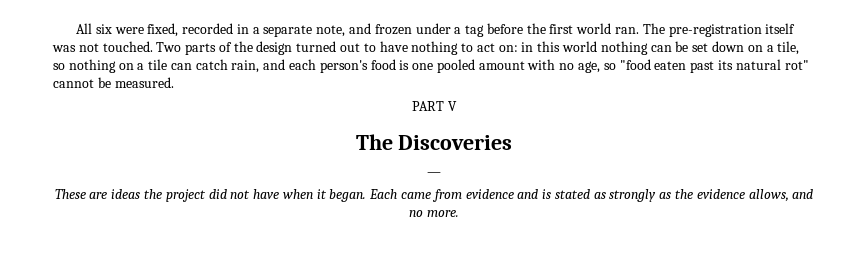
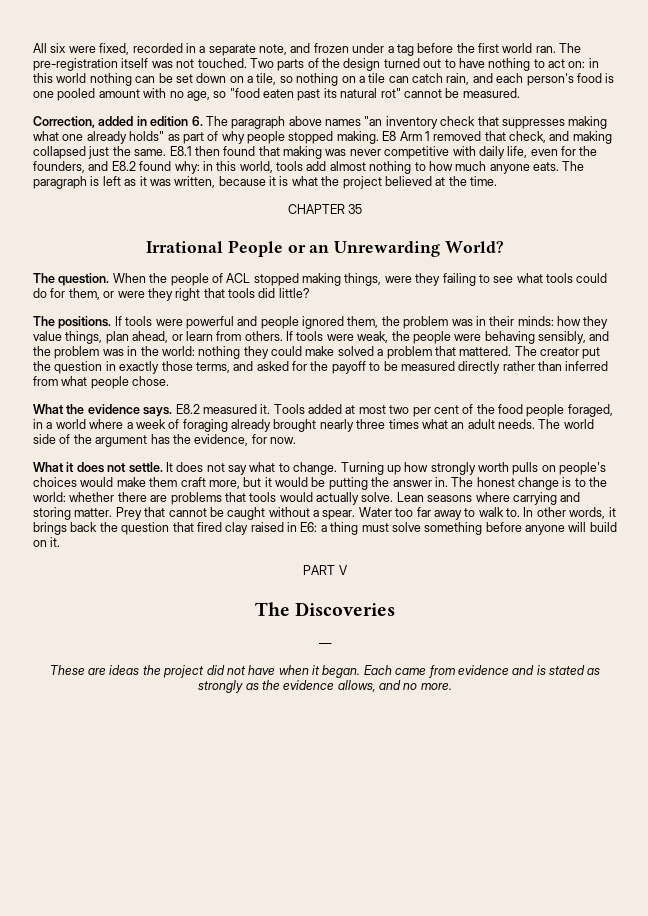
(174, 82) none -> [33,116,608,129] [33,131,612,144] [33,146,598,159] [33,161,585,174] [33,176,497,189] [287,204,363,214] [146,240,504,257] [33,273,608,286] [33,288,310,301] [33,316,609,329] [33,331,610,344] [33,346,601,359] [33,361,609,374] [33,376,170,389] [33,404,613,417] [33,419,594,432] [33,434,296,447] [33,462,607,475] [33,477,608,490] [33,492,581,505] [33,507,616,520] [33,522,617,535] [33,537,61,547] // Correction, added in edition 6. The paragraph above names "an inventory check that suppresses making what one already holds" as part of why people stopped making. E8 Arm 1 removed that check, and making collapsed just the same. E8.1 then found that making was never competitive with daily life, even for the founders, and E8.2 found why: in this world, tools add almost nothing to how much anyone eats. The paragraph is left as it was written, because it is what the project believed at the time. // CHAPTER 35 // Irrational People or an Unrewarding World? // The question. When the people of ACL stopped making things, were they failing to see what tools could do for them, or were they right that tools did little? // The positions. If tools were powerful and people ignored them, the problem was in their minds: how they value things, plan ahead, or learn from others. If tools were weak, the people were behaving sensibly, and the problem was in the world: nothing they could make solved a problem that mattered. The creator put the question in exactly those terms, and asked for the payoff to be measured directly rather than inferred from what people chose. // What the evidence says. E8.2 measured it. Tools added at most two per cent of the food people foraged, in a world where a week of foraging already brought nearly three times what an adult needs. The world side of the argument has the evidence, for now. // What it does not settle. It does not say what to change. Turning up how strongly worth pulls on people's choices would make them craft more, but it would be putting the answer in. The honest change is to the world: whether there are problems that tools would actually solve. Lean seasons where carrying and storing matter. Prey that cannot be caught without a spear. Water too far away to walk to. In other words, it brings back the question that fired clay raised in E6: a thing must solve something before anyone will build on it.

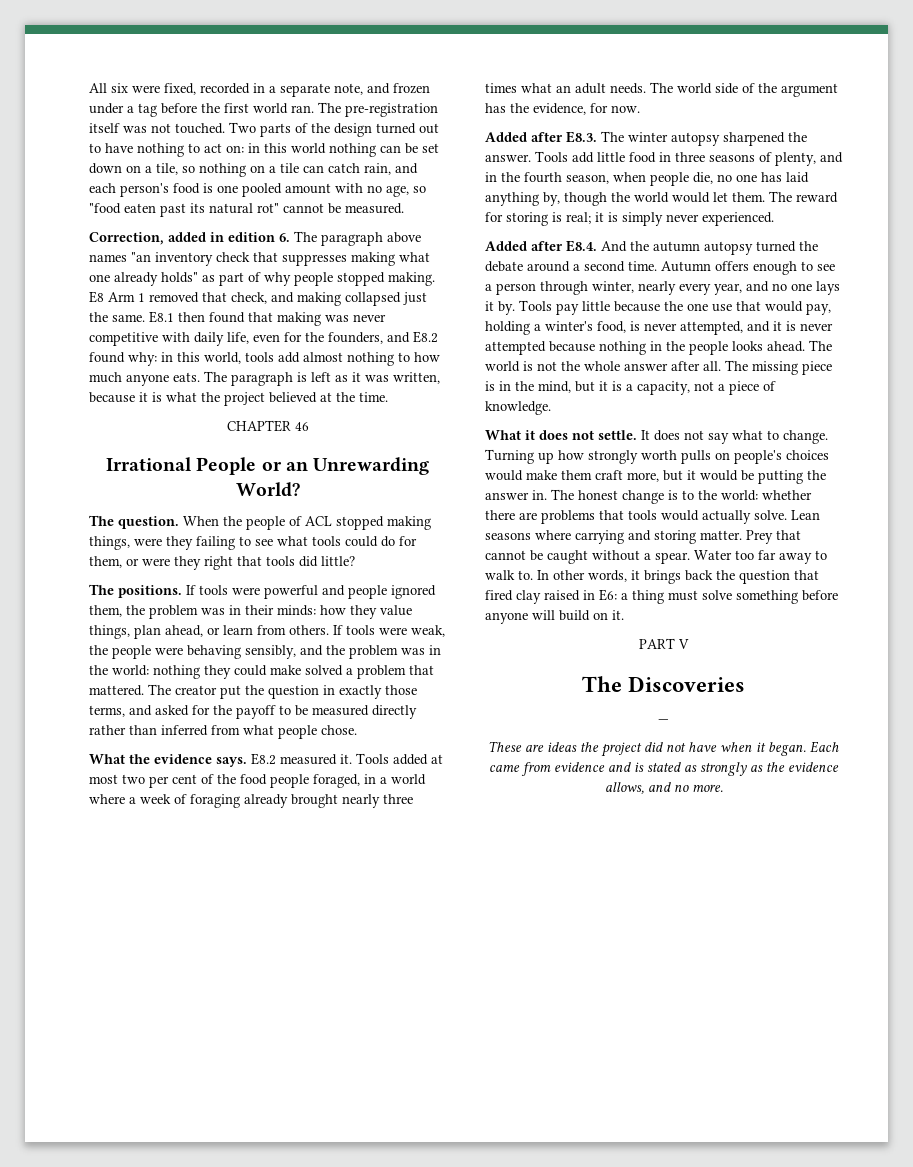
[348,204,363,214] 35 -> [294,422,309,431] 46
(296, 440) none -> [485,131,807,146] [485,151,843,166] [485,172,809,186] [485,191,838,206] [485,212,774,226] [485,240,818,255] [485,261,835,275] [485,281,840,295] [485,300,831,315] [485,321,833,335] [485,340,832,355] [485,360,832,375] [485,381,776,395] [485,401,551,415] // Added after E8.3. The winter autopsy sharpened the answer. Tools add little food in three seasons of plenty, and in the fourth season, when people die, no one has laid anything by, though the world would let them. The reward for storing is real; it is simply never experienced. // Added after E8.4. And the autumn autopsy turned the debate around a second time. Autumn offers enough to see a person through winter, nearly every year, and no one lays it by. Tools pay little because the one use that would pay, holding a winter's food, is never attempted, and it is never attempted because nothing in the people looks ahead. The world is not the whole answer after all. The missing piece is in the mind, but it is a capacity, not a piece of knowledge.

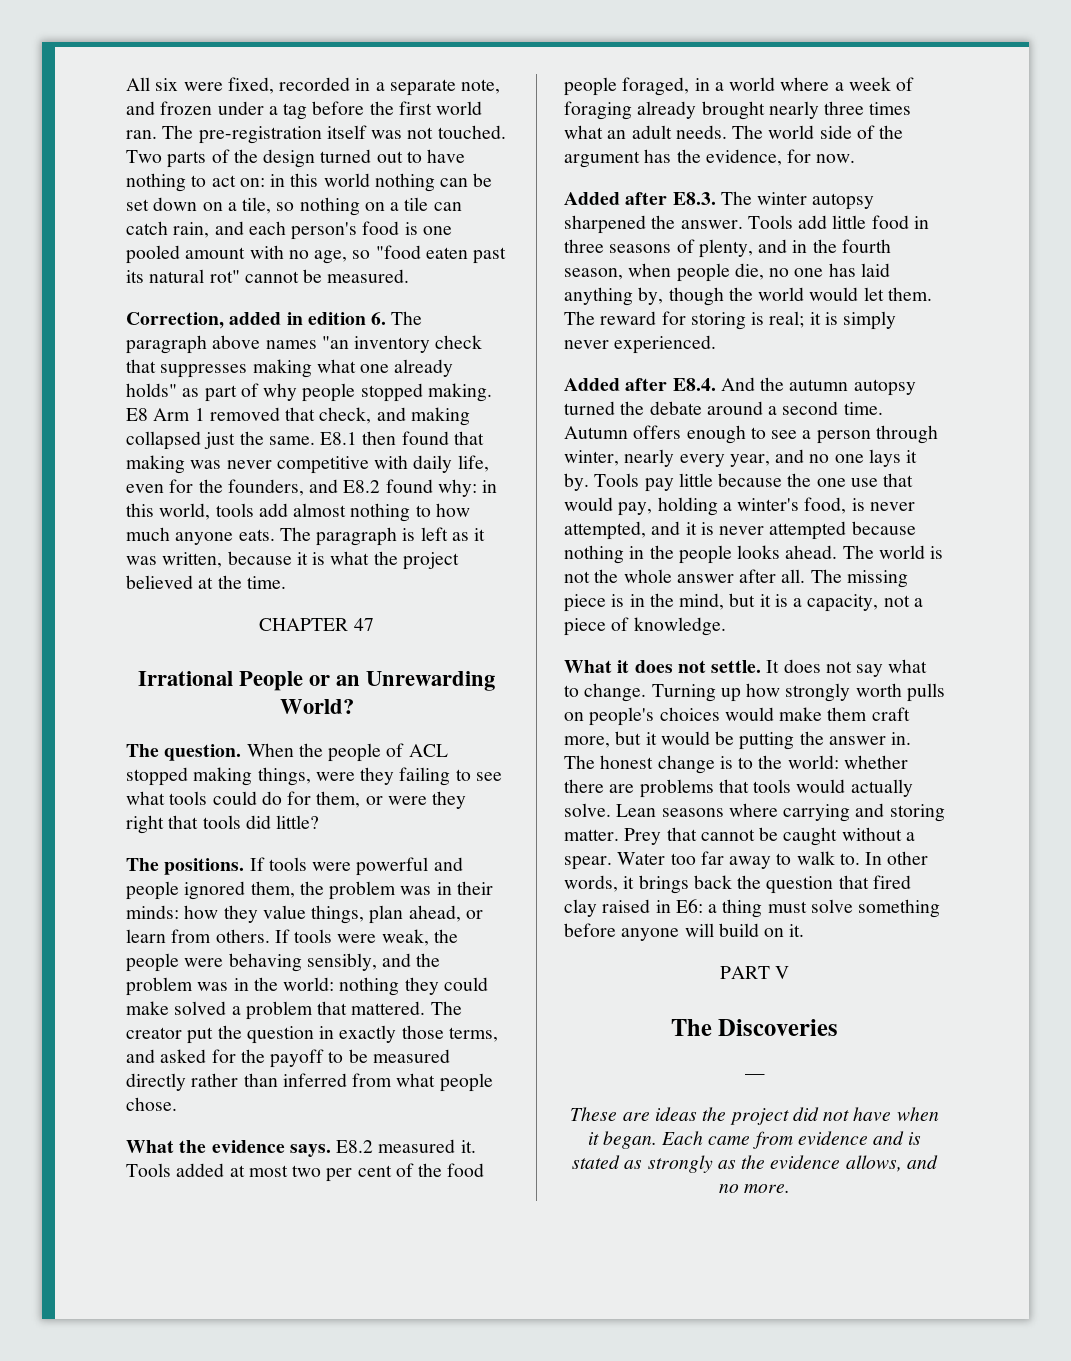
[294,422,309,431] 46 -> [353,618,374,631] 47

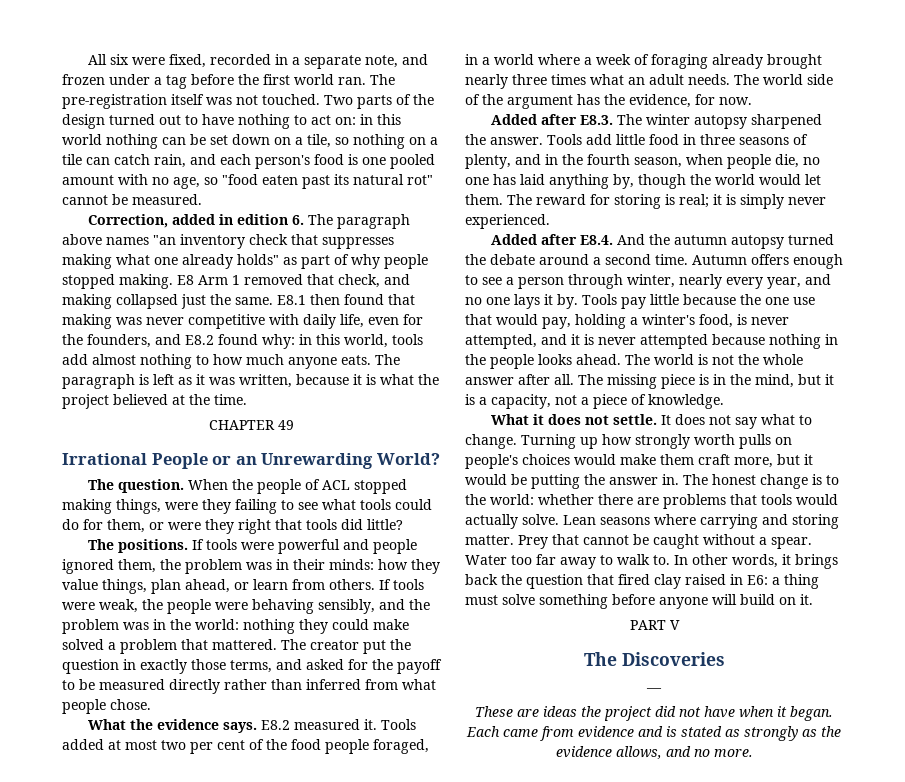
[353,618,374,631] 47 -> [277,420,294,430] 49

